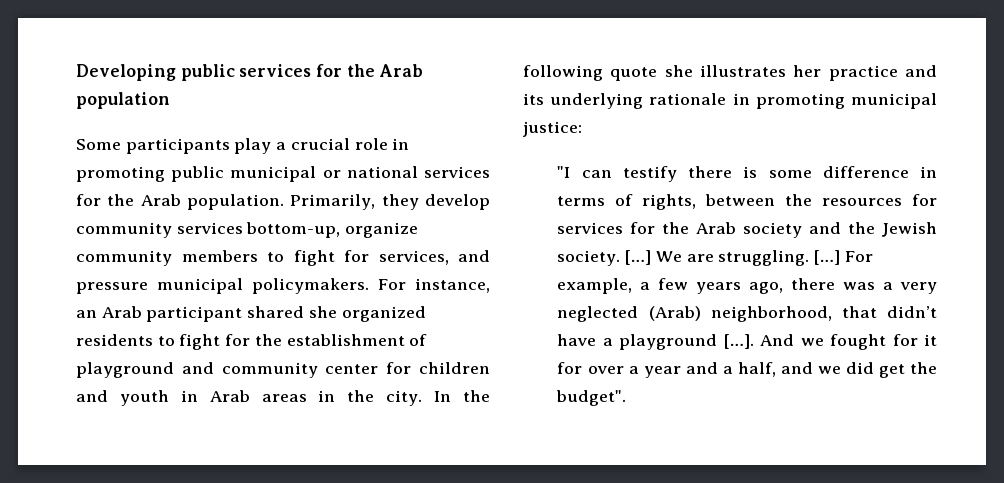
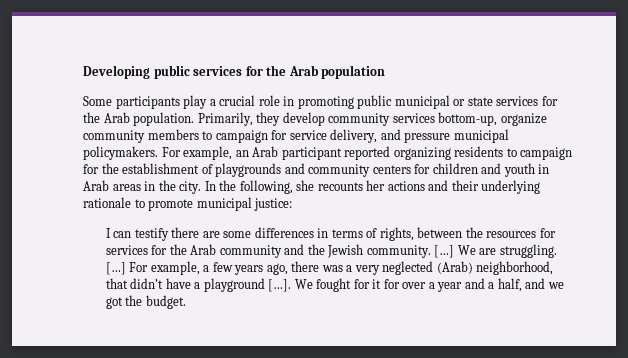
[346,166,418,178] national -> [467,97,493,106] state
[293,250,449,266] fight for services, -> [215,129,378,143] campaign for service delivery,
[415,278,490,293] instance, -> [183,146,233,160] example,
[247,306,426,322] shared she organized -> [344,146,451,160] reported organizing
[179,334,221,350] fight -> [520,147,573,160] campaign
[76,362,174,378] playground -> [215,163,282,177] playgrounds
[325,364,379,374] center -> [372,165,411,174] centers
[523,65,937,81] [523,93,845,109] following quote she illustrates her practice and its underlying rationale in promoting -> [239,180,541,194] [83,197,194,211] following, she recounts her actions and their underlying rationale to promote
[557,166,571,178] "I -> [105,228,111,238] I
[743,166,909,178] is some difference -> [202,227,314,238] are some differences
[743,222,803,238] society -> [219,245,282,258] community
[557,250,621,266] society. -> [366,245,431,258] community.
[760,334,824,346] And we -> [294,279,313,289] We
[845,362,937,378] [556,390,627,406] did get the budget". -> [105,295,186,309] got the budget.

